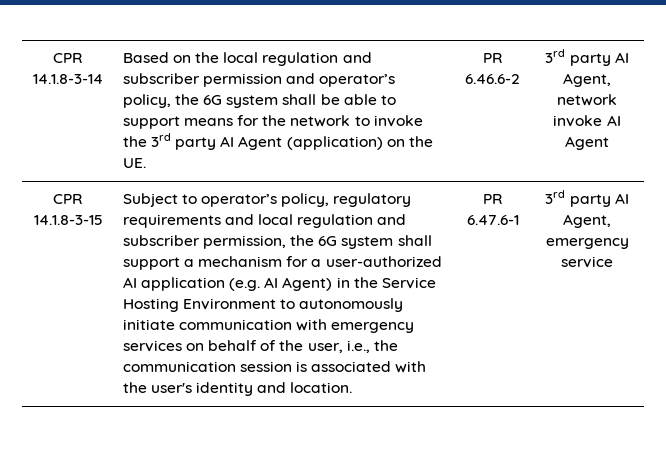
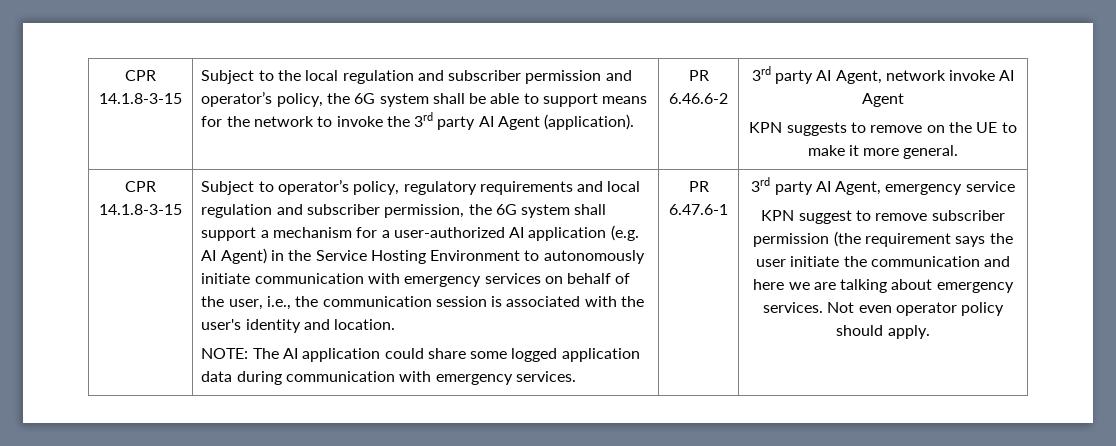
[53,53,83,63] [33,74,103,84] [122,52,191,63] CPR 14.1.8-3-14 | Based on -> [125,70,156,81] [99,93,182,104] [201,70,274,84] CPR 14.1.8-3-15 | Subject to
[286,136,434,150] [122,158,146,168] (application) on the UE. -> [544,114,635,130] (application).
(609, 143) none -> [749,122,1017,136] [807,145,959,159] // KPN suggests to remove on the UE to make it more general.
(353, 387) none -> [201,348,640,362] [201,371,576,385] // NOTE: The AI application could share some logged application data during communication with emergency services.
(613, 262) none -> [761,210,1005,224] [753,231,1013,247] [755,256,1011,267] [753,279,1014,293] [762,302,1005,316] [836,325,930,339] // KPN suggest to remove subscriber permission (the requirement says the user initiate the communication and here we are talking about emergency services. Not even operator policy should apply.

